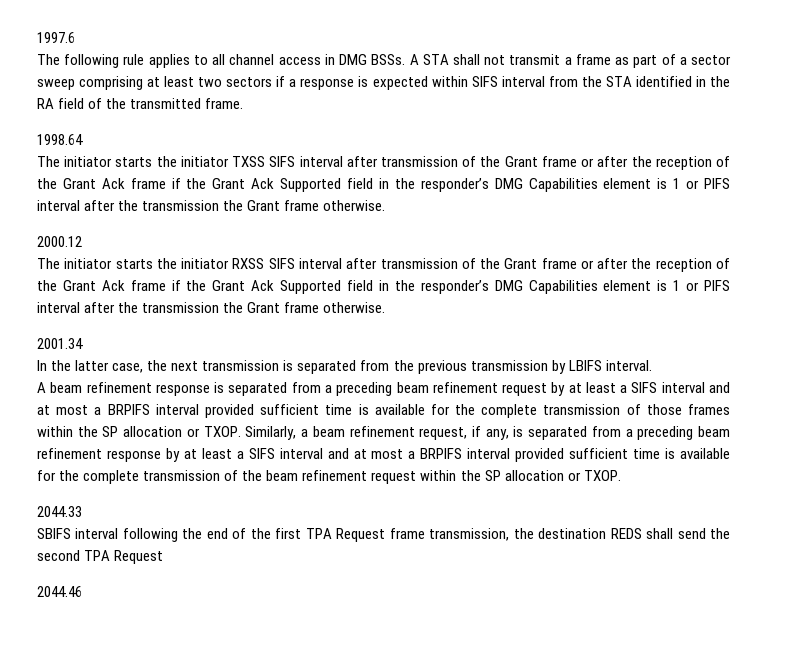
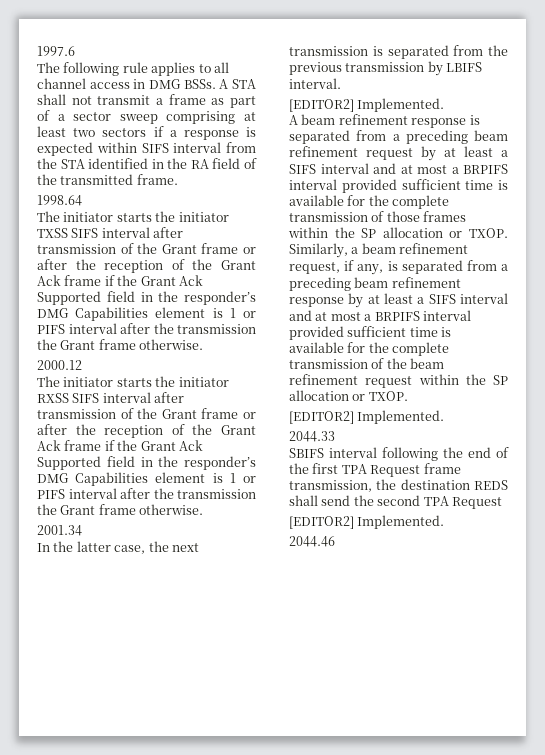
(652, 365) none -> [289,98,445,112] // [EDITOR2] Implemented.
(621, 475) none -> [289,410,445,424] // [EDITOR2] Implemented.
(164, 557) none -> [289,515,445,529] // [EDITOR2] Implemented.

